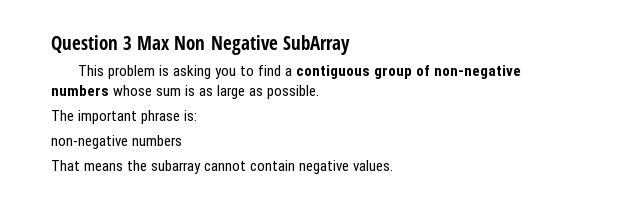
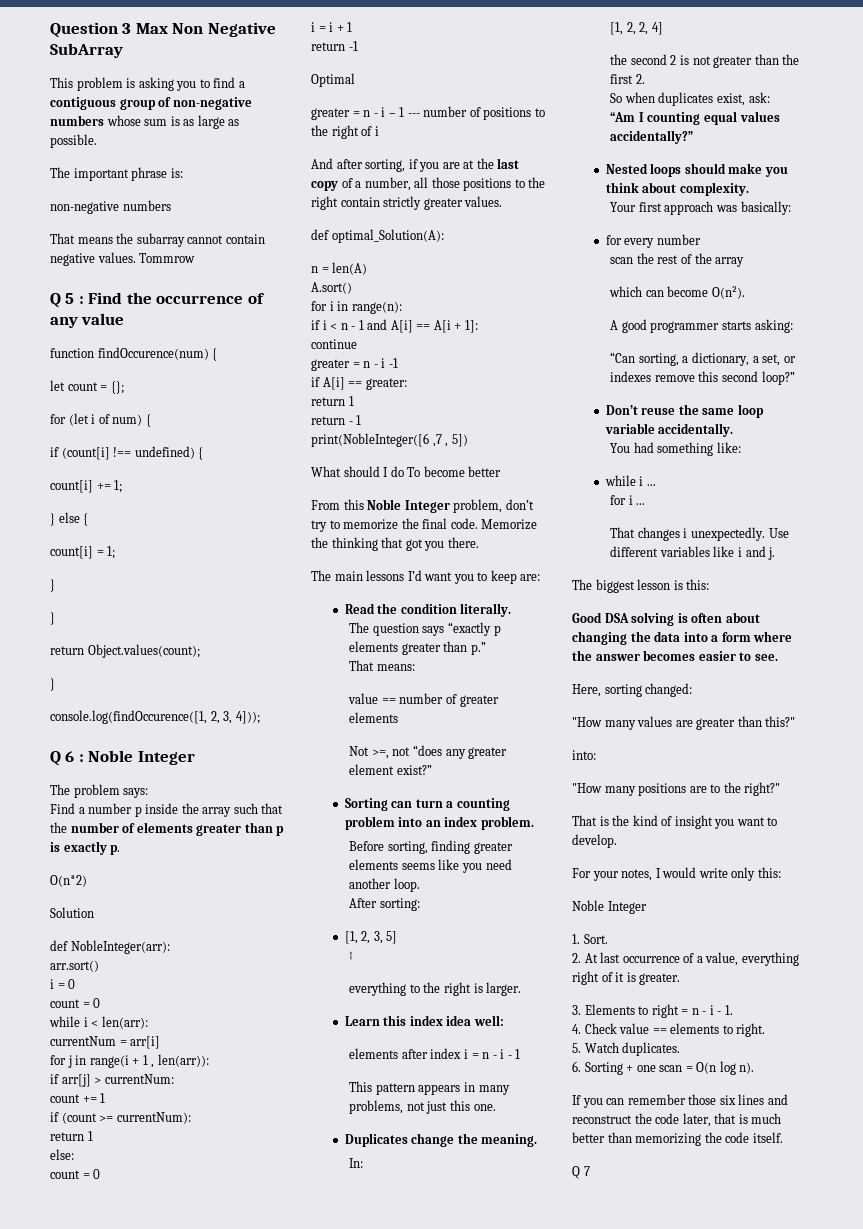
(394, 165) none -> [139,253,196,263] [50,292,265,308] [50,313,125,328] [50,347,218,361] [50,380,124,394] [50,413,151,427] [50,446,204,460] [50,480,123,493] [50,512,89,526] [50,546,116,559] [50,579,55,592] [50,612,55,625] [50,644,200,658] [50,678,55,691] [50,710,260,724] [50,750,195,766] [50,784,149,798] [50,803,284,817] [50,822,285,836] [50,841,121,855] [50,875,87,887] [50,907,94,918] [50,940,170,954] [50,960,99,972] [50,979,76,989] [50,998,101,1008] [49,1016,148,1029] [50,1036,161,1049] [50,1054,209,1068] [50,1074,174,1087] [50,1093,106,1103] [50,1112,191,1124] [50,1131,93,1141] [50,1149,74,1160] [50,1169,101,1179] [311,22,353,32] [311,41,358,51] [311,73,355,87] [311,106,545,120] [311,125,379,139] [311,158,520,172] [311,177,546,191] [311,196,503,210] [311,229,444,243] [311,262,368,275] [311,282,352,294] [311,301,402,314] [311,319,478,333] [311,339,357,349] [311,358,398,371] [311,377,407,390] [311,396,354,406] [311,415,362,425] [311,433,468,447] [311,466,502,477] [311,499,534,513] [311,518,538,532] [311,537,479,551] [311,570,541,584] [344,603,512,617] [349,622,501,636] [349,641,486,655] [349,660,415,671] [348,693,499,707] [349,712,399,723] [349,745,508,759] [349,764,432,775] [344,798,510,811] [344,816,534,830] [349,840,513,854] [349,859,512,873] [349,878,420,892] [349,898,420,911] [344,931,398,944] [349,951,354,960] [349,982,522,996] [344,1015,504,1026] [349,1048,521,1059] [349,1081,510,1095] [349,1100,496,1114] [344,1133,538,1147] [349,1158,364,1168] [610,22,663,35] [610,54,800,68] [610,74,645,84] [610,92,770,106] [610,111,780,125] [610,130,694,144] [605,163,788,177] [605,182,749,196] [610,201,791,215] [605,234,701,248] [610,253,745,267] [609,286,745,299] [610,319,793,333] [610,352,796,366] [610,371,795,385] [605,404,764,418] [604,423,734,437] [610,442,741,456] [604,475,656,486] [610,495,646,505] [610,527,789,541] [610,546,776,560] [572,579,710,593] [572,612,760,626] [572,631,793,645] [572,650,778,661] [572,683,693,697] [572,716,796,730] [572,750,596,760] [572,782,781,796] [572,815,778,829] [572,834,617,848] [572,867,781,881] [572,900,647,914] [572,934,608,944] [572,952,799,966] [572,971,681,985] [572,1004,733,1018] [572,1023,766,1037] [572,1042,681,1056] [572,1061,755,1075] [572,1094,788,1108] [572,1113,782,1127] [572,1132,783,1146] [572,1166,590,1179] Tommrow // Q 5 : Find the occurrence of any value // function findOccurence(num) { // let count = {}; // for (let i of num) { // if (count[i] !== undefined) { // count[i] += 1; // } else { // count[i] = 1; // } // } // return Object.values(count); // } // console.log(findOccurence([1, 2, 3, 4])); // Q 6 : Noble Integer // The problem says: // Find a number p inside the array such that the number of elements greater than p is exactly p. // O(n*2) // Solution // def NobleInteger(arr): // arr.sort() // i = 0 // count = 0 // while i < len(arr): // currentNum = arr[i] // for j in range(i + 1 , len(arr)): // if arr[j] > currentNum: // count += 1 // if (count >= currentNum): // return 1 // else: // count = 0 // i = i + 1 // return -1 // Optimal // greater = n - i – 1 --- number of positions to the right of i // And after sorting, if you are at the last copy of a number, all those positions to the right contain strictly greater values. // def optimal_Solution(A): // n = len(A) // A.sort() // for i in range(n): // if i < n - 1 and A[i] == A[i + 1]: // continue // greater = n - i -1 // if A[i] == greater: // return 1 // return - 1 // print(NobleInteger([6 ,7 , 5]) // What should I do To become better // From this Noble Integer problem, don’t try to memorize the final code. Memorize the thinking that got you there. // The main lessons I’d want you to keep are: // Read the condition literally. // The question says “exactly p elements greater than p.” // That means: // value == number of greater elements // Not >=, not “does any greater element exist?” // Sorting can turn a counting problem into an index problem. // Before sorting, finding greater elements seems like you need another loop. // After sorting: // [1, 2, 3, 5] // ↑ // everything to the right is larger. // Learn this index idea well: // elements after index i = n - i - 1 // This pattern appears in many problems, not just this one. // Duplicates change the meaning. // In: // [1, 2, 2, 4] // the second 2 is not greater than the first 2. // So when duplicates exist, ask: // “Am I counting equal values accidentally?” // Nested loops should make you think about complexity. // Your first approach was basically: // for every number // scan the rest of the array // which can become O(n²). // A good programmer starts asking: // “Can sorting, a dictionary, a set, or indexes remove this second loop?” // Don’t reuse the same loop variable accidentally. // You had something like: // while i ... // for i ... // That changes i unexpectedly. Use different variables like i and j. // The biggest lesson is this: // Good DSA solving is often about changing the data into a form where the answer becomes easier to see. // Here, sorting changed: // "How many values are greater than this?" // into: // "How many positions are to the right?" // That is the kind of insight you want to develop. // For your notes, I would write only this: // Noble Integer // 1. Sort. // 2. At last occurrence of a value, everything right of it is greater. // 3. Elements to right = n - i - 1. // 4. Check value == elements to right. // 5. Watch duplicates. // 6. Sorting + one scan = O(n log n). // If you can remember those six lines and reconstruct the code later, that is much better than memorizing the code itself. // Q 7

